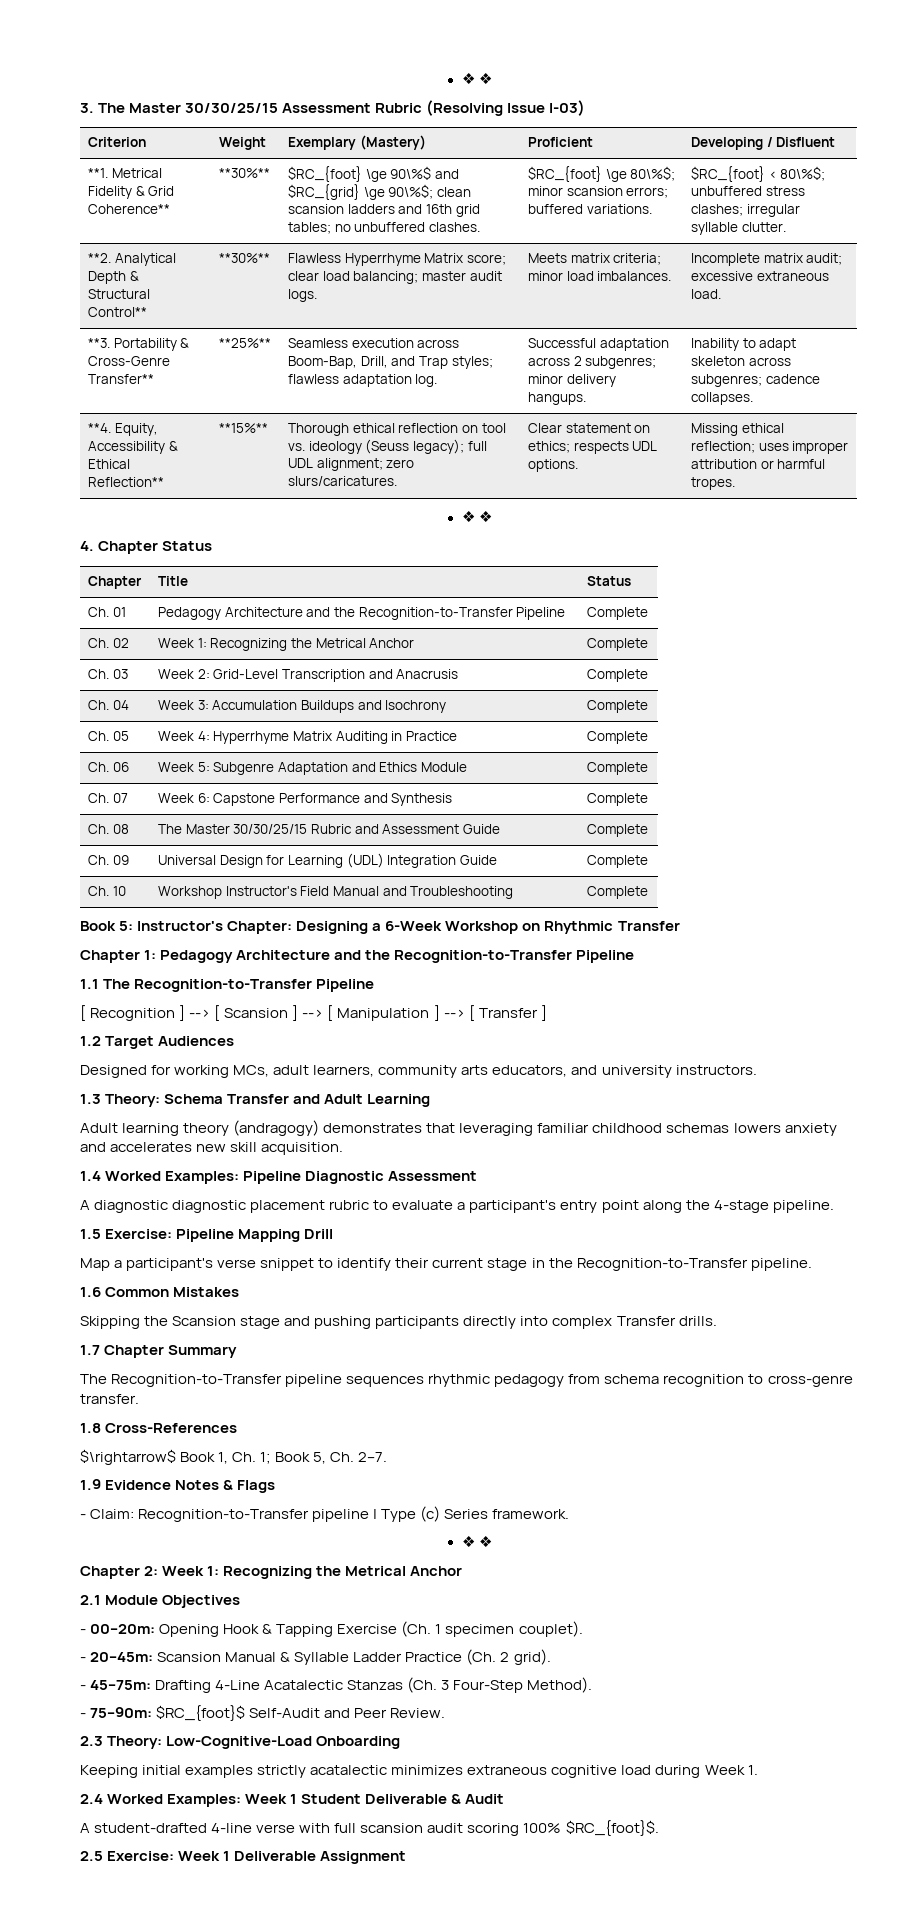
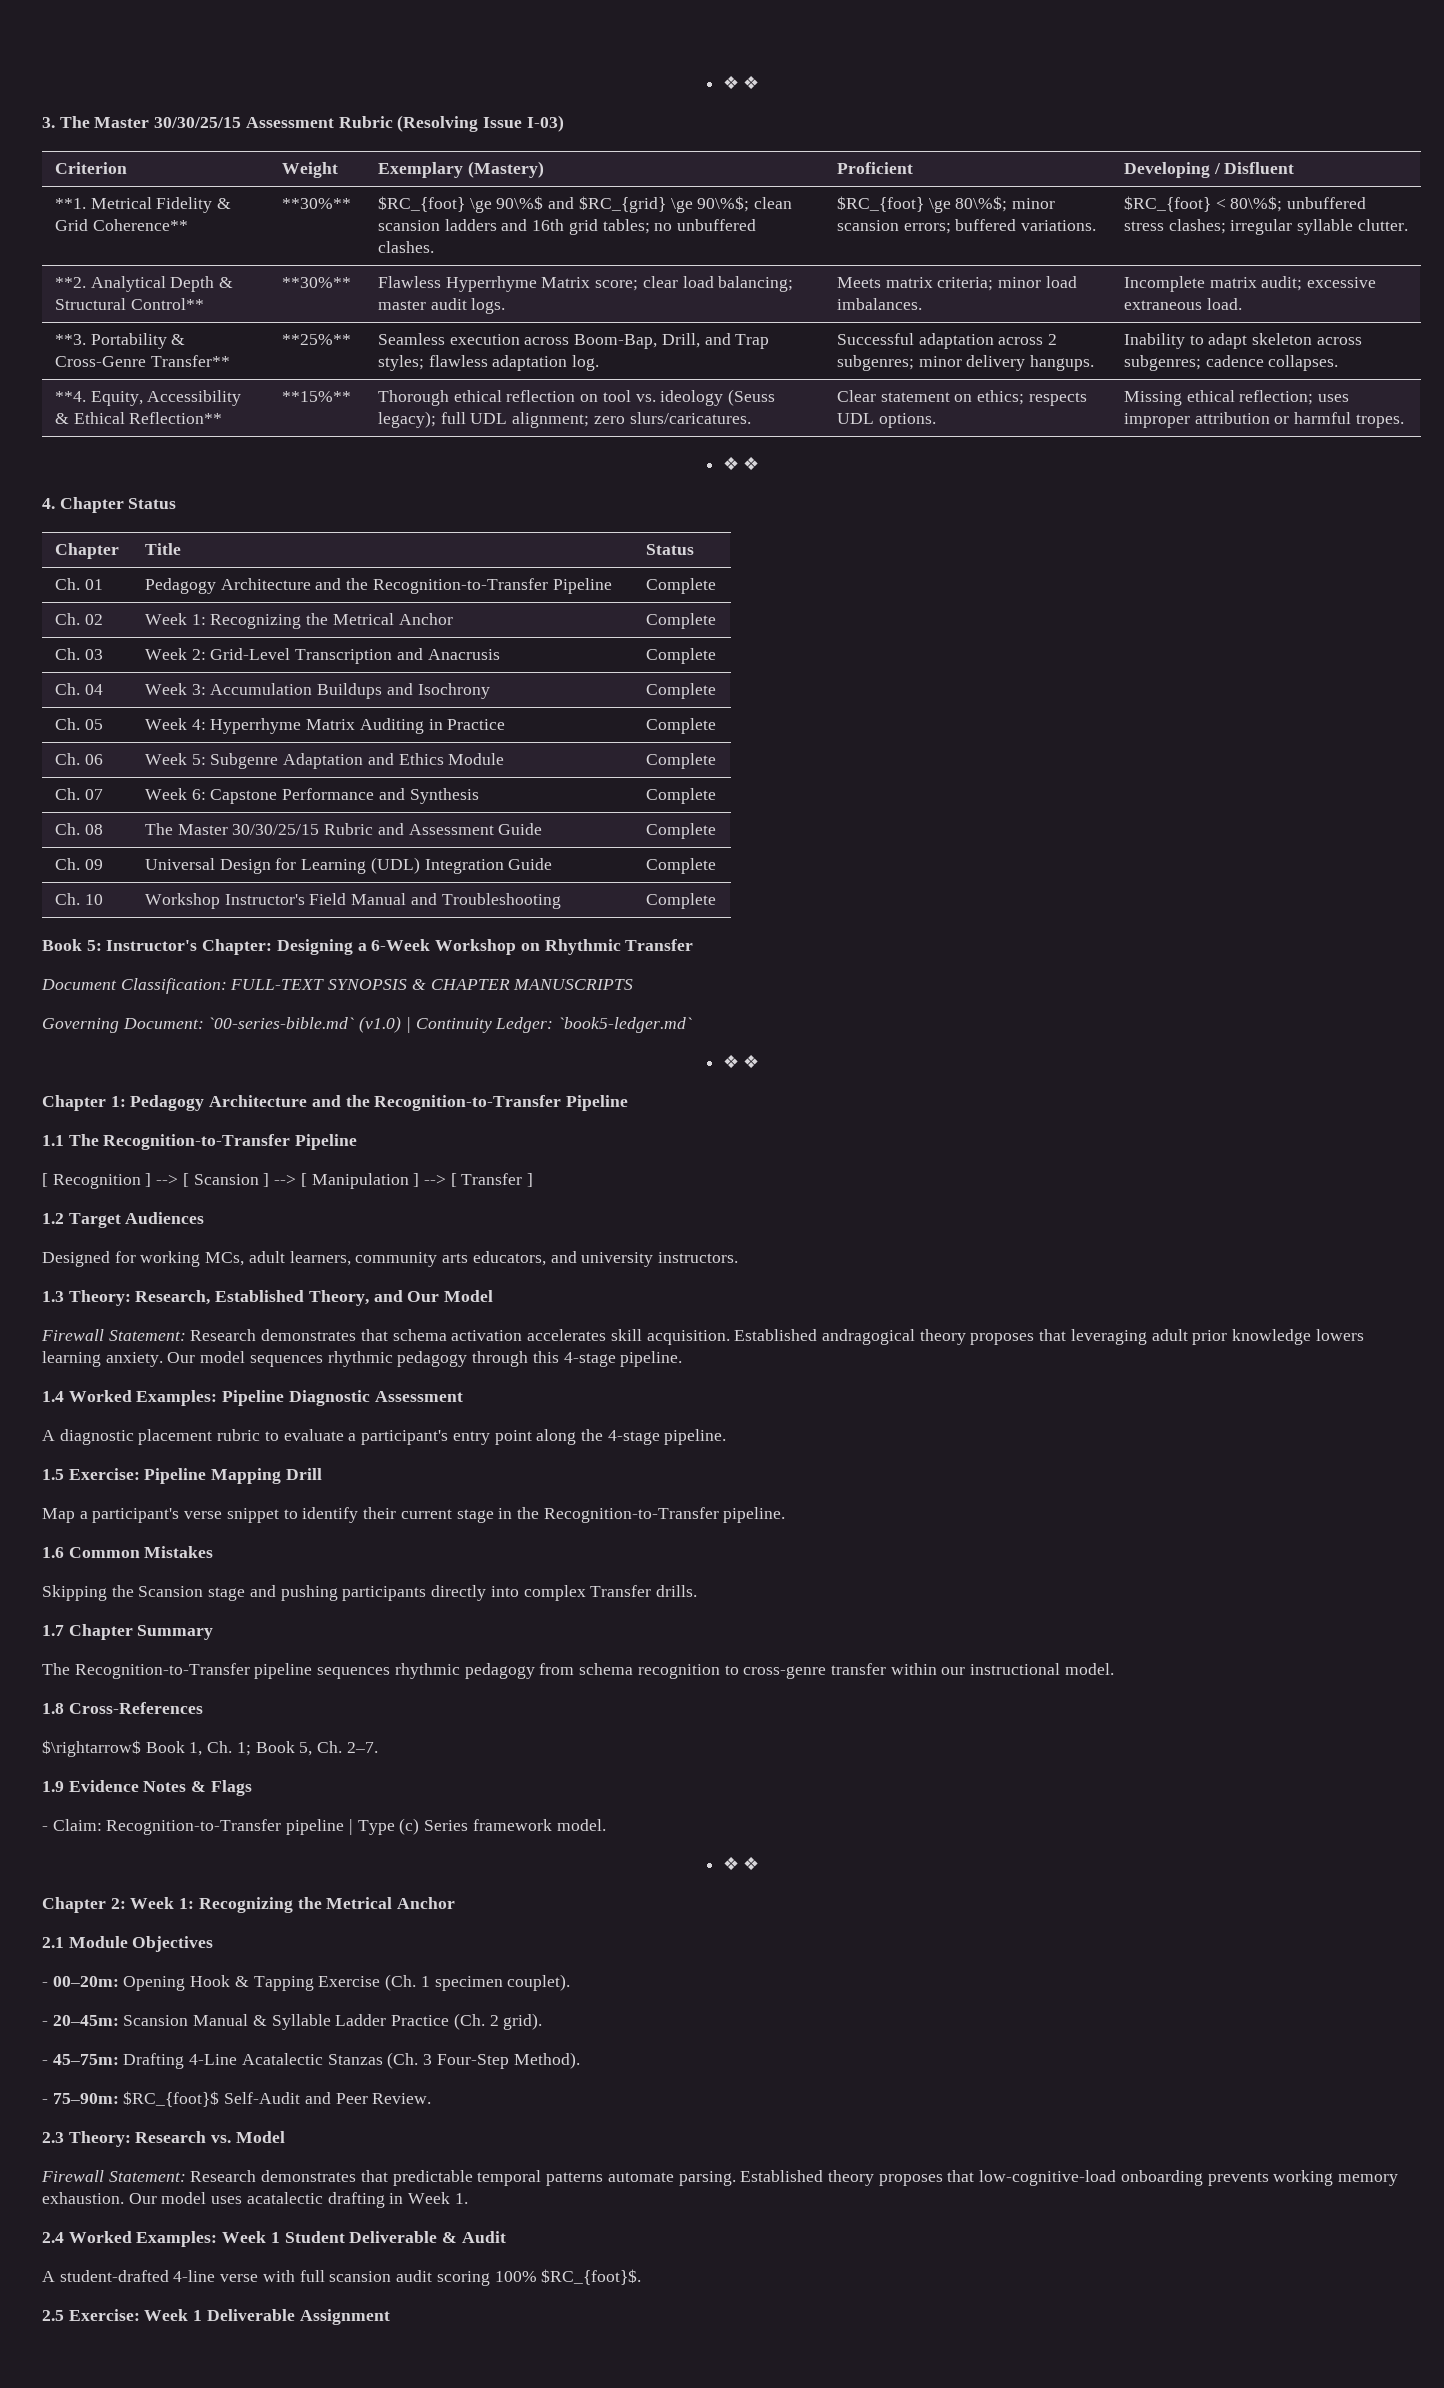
(680, 926) none -> [41,978,634,994] [42,1016,693,1033] [722,1055,760,1068] // Document Classification: FULL-TEXT SYNOPSIS & CHAPTER MANUSCRIPTS // Governing Document: `00-series-bible.md` (v1.0) | Continuity Ledger: `book5-ledger.md` // ❖ ❖
[164,1094,431,1107] [80,1120,837,1136] [80,1142,344,1155] Schema Transfer and Adult Learning // Adult learning theory (andragogy) demonstrates that leveraging familiar childhood schemas lowers anxiety and accelerates new skill acquisition. -> [135,1290,494,1306] [41,1329,1364,1345] [42,1351,683,1367] Research, Established Theory, and Our Model // Firewall Statement: Research demonstrates that schema activation accelerates skill acquisition. Established andragogical theory proposes that leveraging adult prior knowledge lowers learning anxiety. Our model sequences rhythmic pedagogy through this 4-stage pipeline.
[172,1200,247,1213] diagnostic -> (134, 1437) none
[80,1394,139,1404] transfer. -> [830,1663,1114,1675] transfer within our instructional model.
[492,1509,570,1519] framework. -> [472,1819,606,1831] framework model.
[166,1736,401,1749] [80,1765,701,1778] Low-Cognitive-Load Onboarding // Keeping initial examples strictly acatalectic minimizes extraneous cognitive load during -> [135,2131,285,2143] [41,2170,1399,2186] [42,2192,404,2208] Research vs. Model // Firewall Statement: Research demonstrates that predictable temporal patterns automate parsing. Established theory proposes that low-cognitive-load onboarding prevents working memory exhaustion. Our model uses acatalectic drafting in

